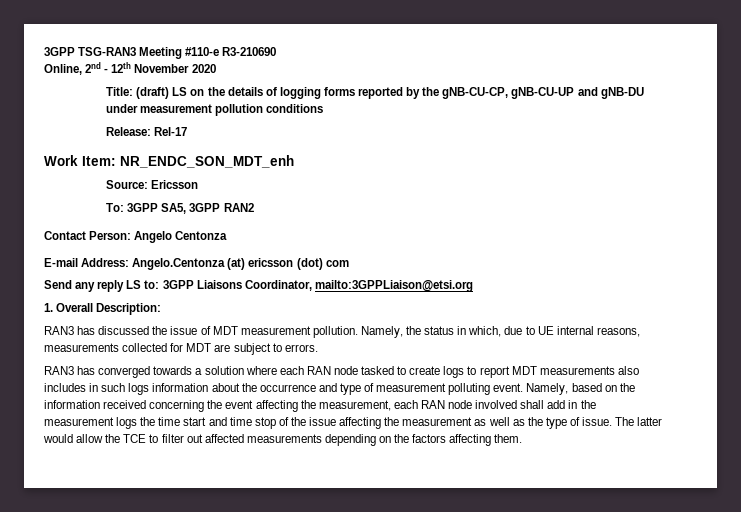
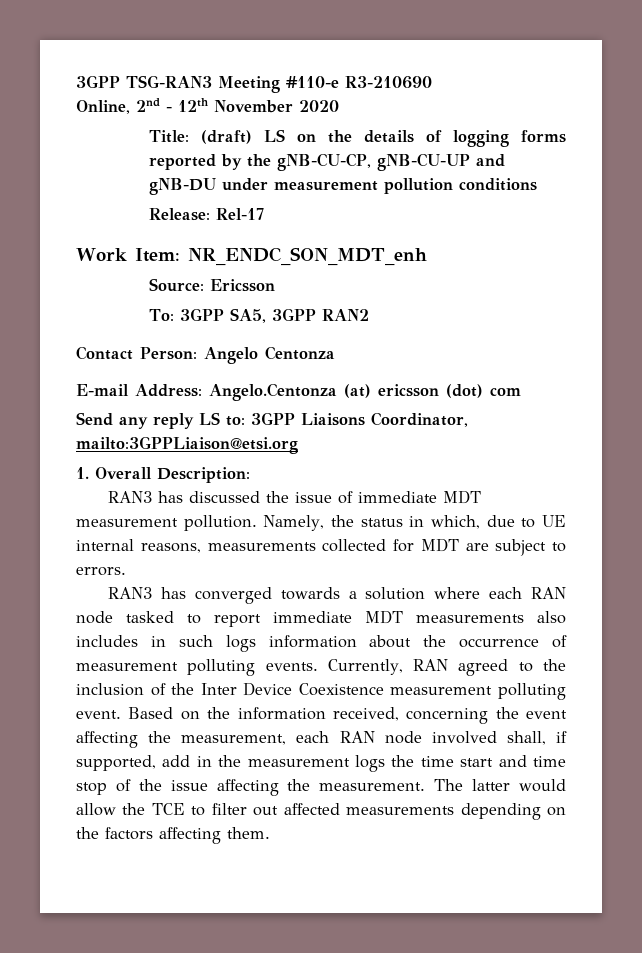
(211, 330) none -> [358,491,438,503] immediate
[409,366,510,378] create logs to report -> [214,611,352,627] report immediate
[318,383,361,395] and type -> (540, 643) none
[493,383,602,395] event. Namely, based -> [265,659,566,676] [76,682,566,700] [76,707,174,719] events. Currently, RAN agreed to the inclusion of the Inter Device Coexistence measurement polluting event. Based
[103,400,147,409] received -> [332,707,399,721] received,
[520,400,545,409] shall -> [506,731,567,745] [76,755,156,771] shall, if supported,
[402,417,613,429] measurement as well as the type of issue. -> [319,782,426,791] measurement.

